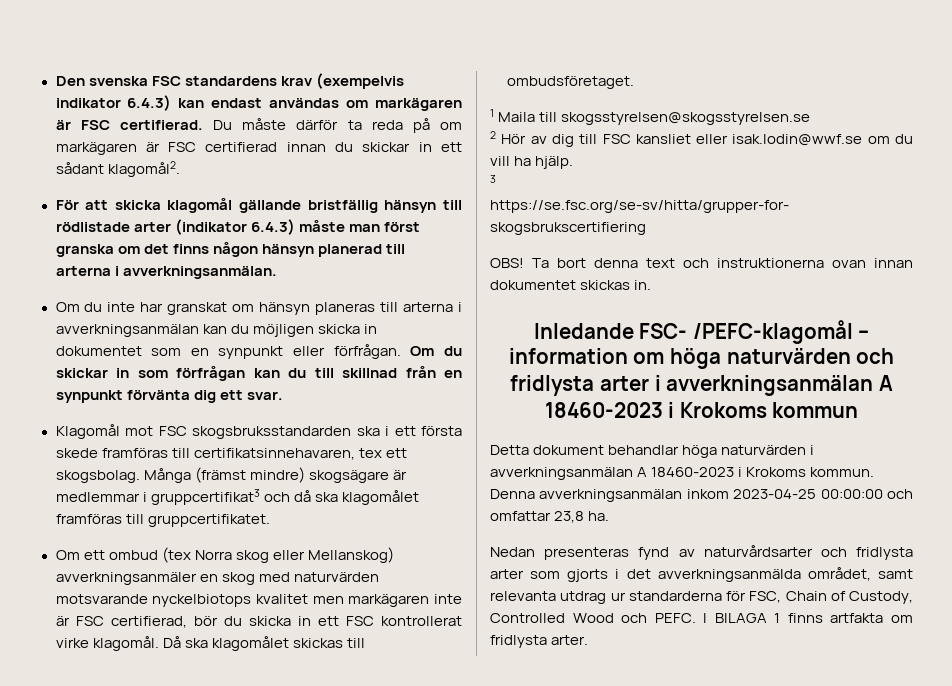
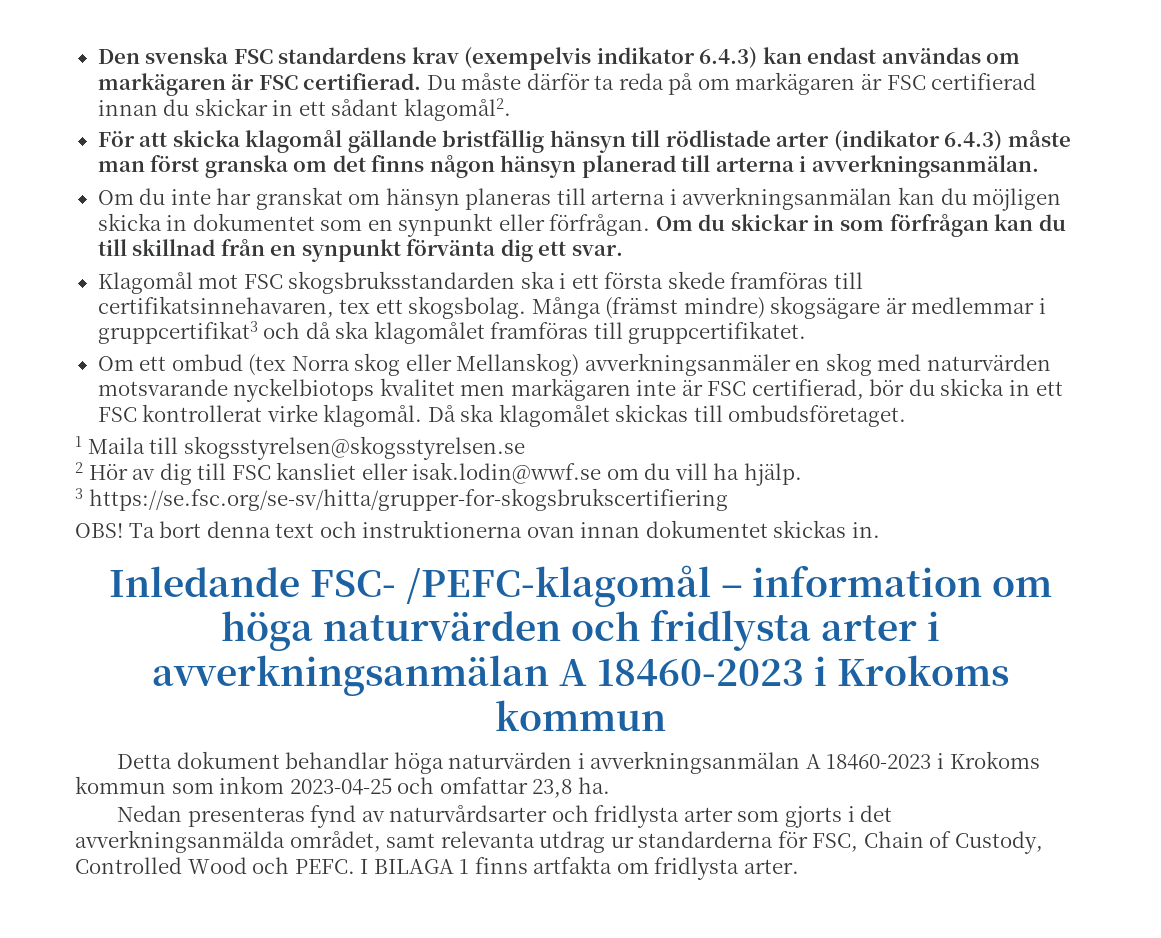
[810,467,875,477] [490,489,683,502] kommun. Denna avverkningsanmälan -> [75,776,214,794] kommun som
[820,489,883,499] 00:00:00 -> (392, 786) none

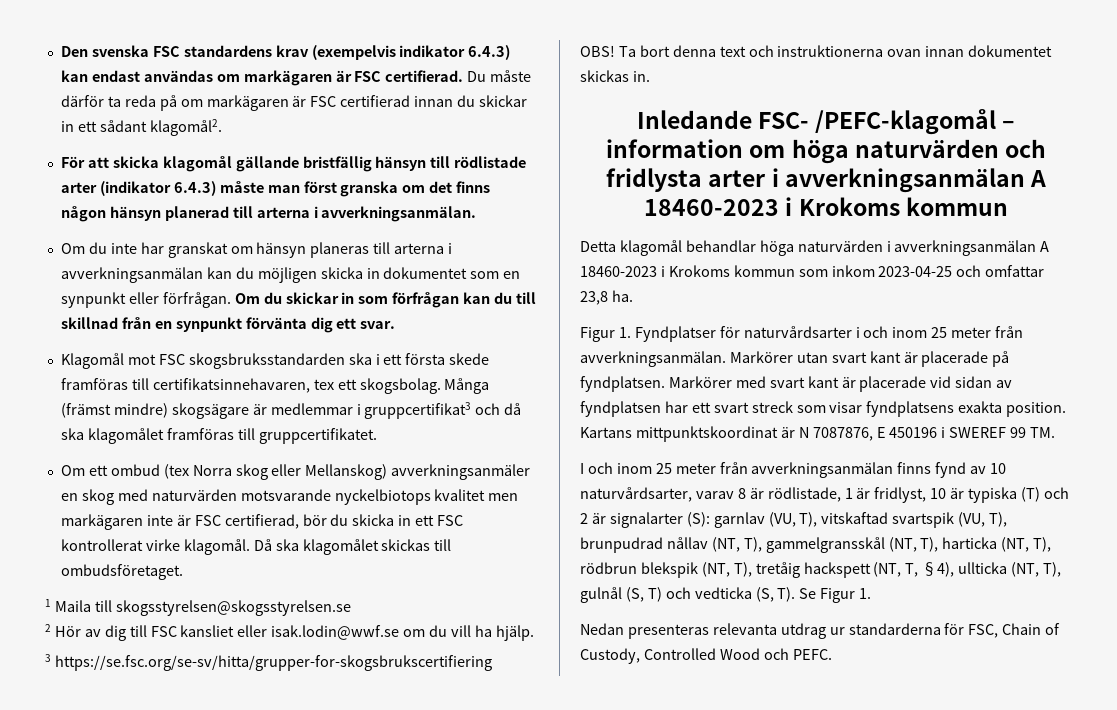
[176,751,280,769] dokument -> [619,240,682,256] klagomål
[117,805,893,828] [75,830,436,853] Nedan presenteras fynd av naturvårdsarter och fridlysta arter som gjorts i det avverkningsanmälda området, samt -> [580,326,1024,342] [580,351,1010,367] [580,376,1013,392] [580,401,1067,417] [580,426,1056,442] [580,462,1007,478] [580,487,1069,503] [580,512,1008,528] [580,537,1052,553] [580,562,1062,578] [580,587,872,603] [580,623,709,639] Figur 1. Fyndplatser för naturvårdsarter i och inom 25 meter från avverkningsanmälan. Markörer utan svart kant är placerade på fyndplatsen. Markörer med svart kant är placerade vid sidan av fyndplatsen har ett svart streck som visar fyndplatsens exakta position. Kartans mittpunktskoordinat är N 7087876, E 450196 i SWEREF 99 TM. // I och inom 25 meter från avverkningsanmälan finns fynd av 10 naturvårdsarter, varav 8 är rödlistade, 1 är fridlyst, 10 är typiska (T) och 2 är signalarter (S): garnlav (VU, T), vitskaftad svartspik (VU, T), brunpudrad nållav (NT, T), gammelgransskål (NT, T), harticka (NT, T), rödbrun blekspik (NT, T), tretåig hackspett (NT, T, §4), ullticka (NT, T), gulnål (S, T) och vedticka (S, T). Se Figur 1. // Nedan presenteras
[360,856,799,880] I BILAGA 1 finns artfakta om fridlysta arter. -> (832, 654) none

